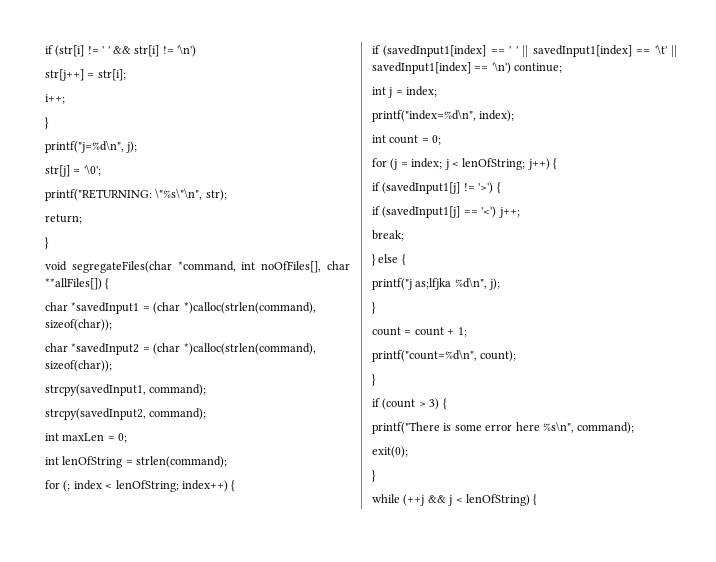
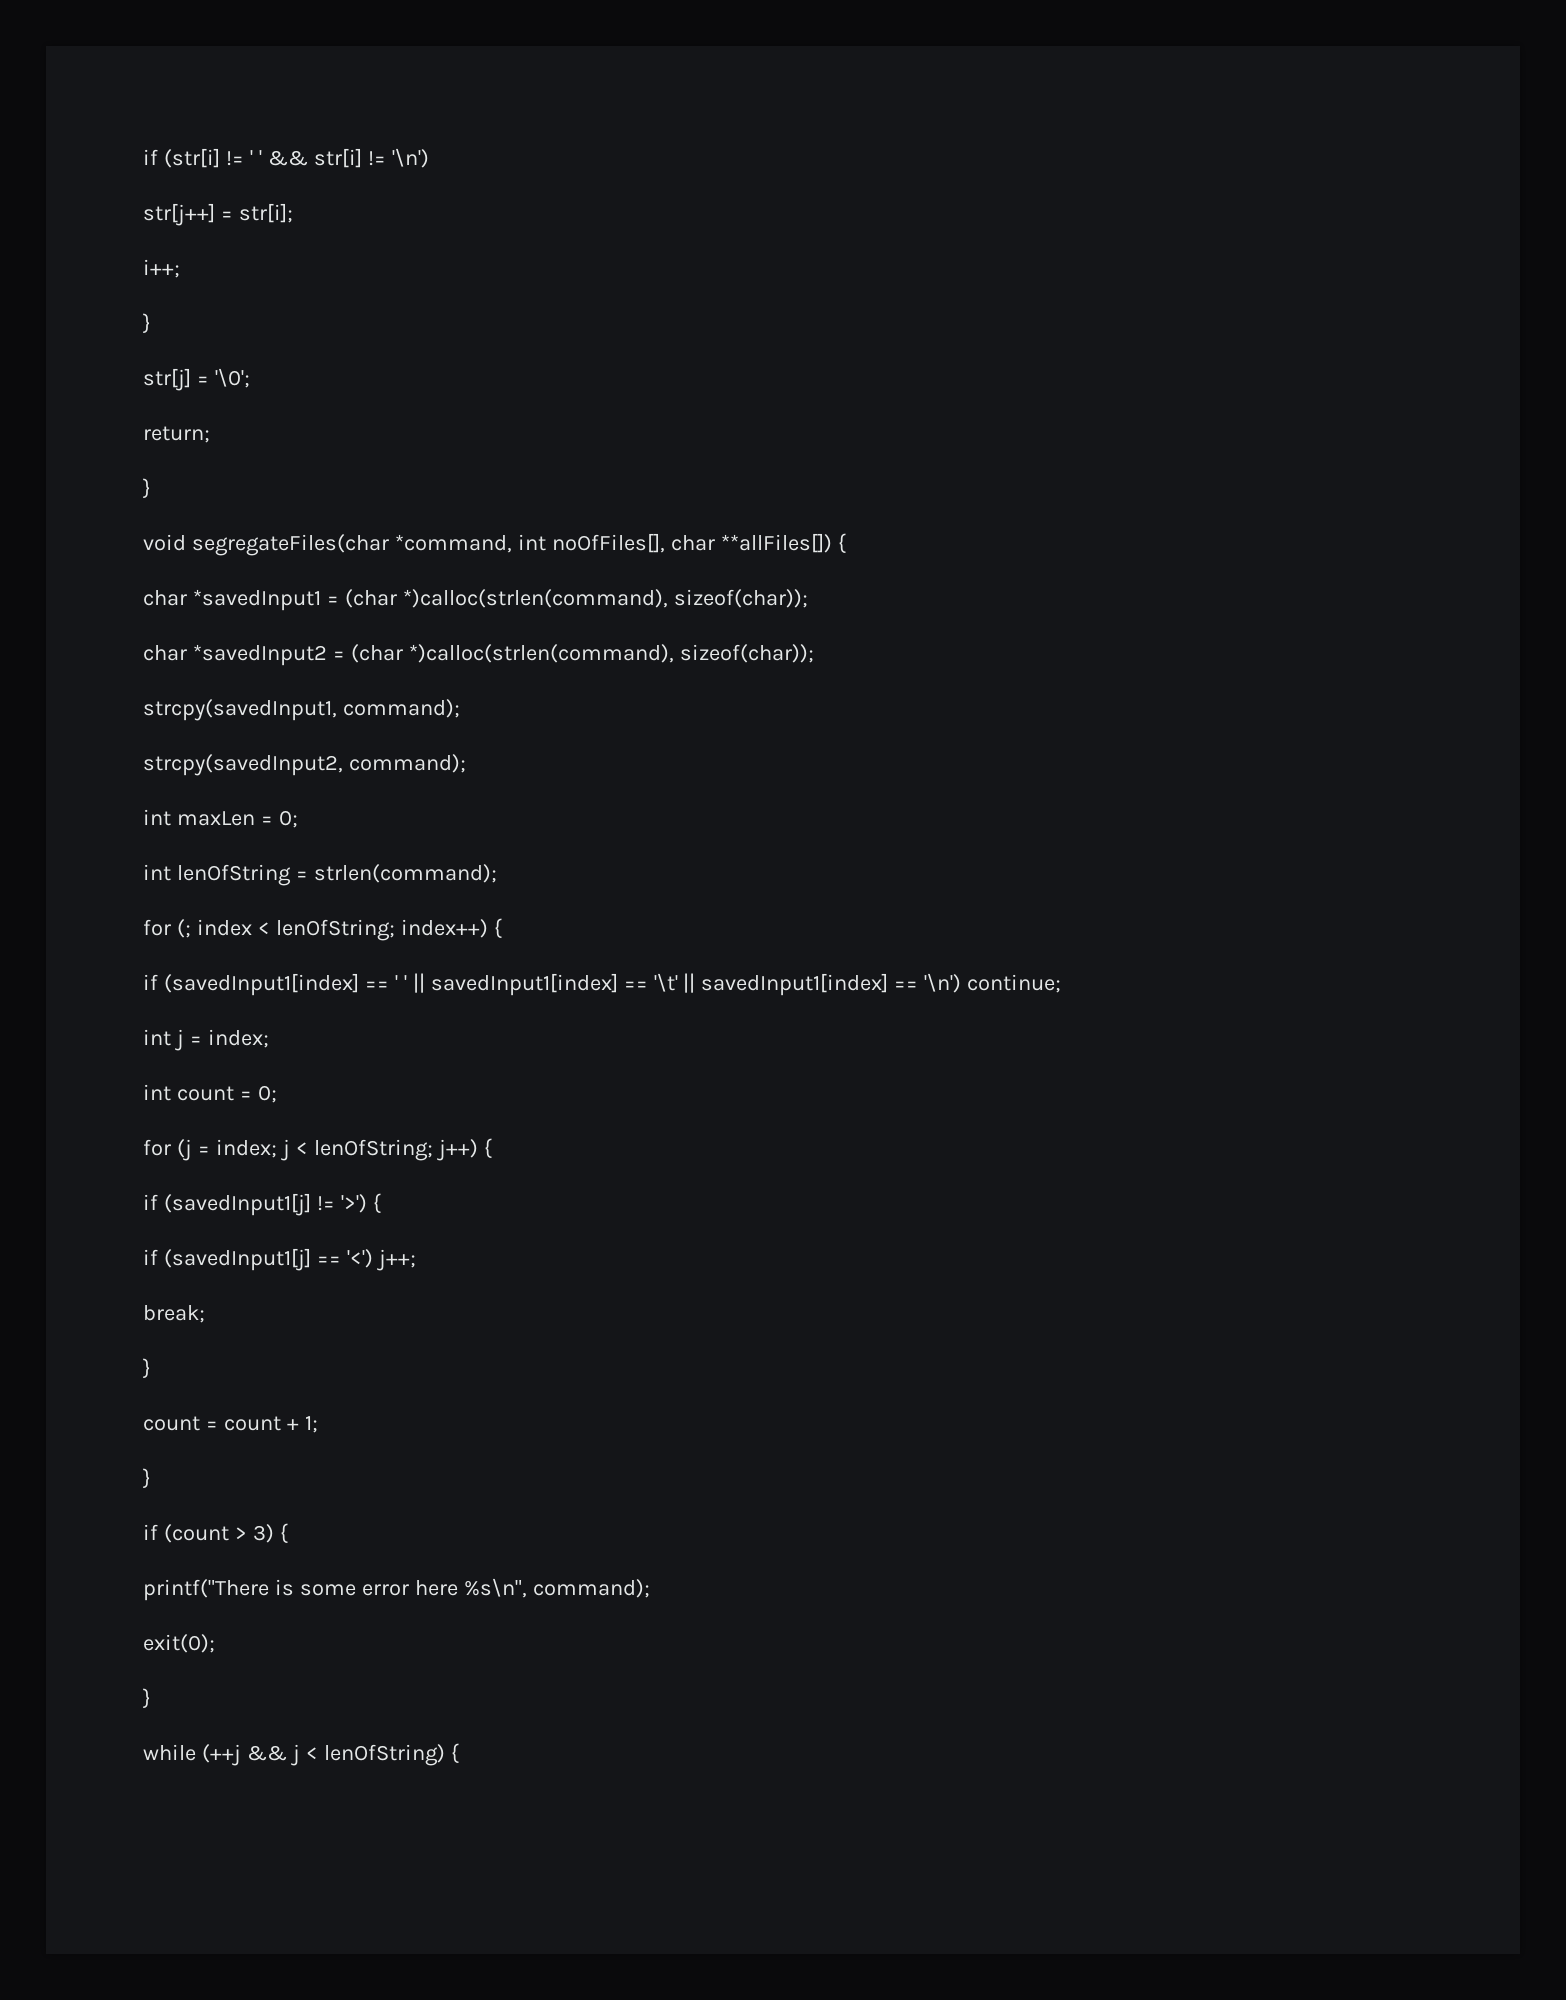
[45,140,138,153] // printf("j=%d\n", j); -> (151, 323) none
[45,188,227,201] // printf("RETURNING: \"%s\"\n", str); -> (250, 378) none
[372,109,515,122] // printf("index=%d\n", index); -> (269, 1038) none
[372,254,406,266] [372,277,501,290] // } else { // printf("j as;lfjka %d\n", j); -> (205, 1314) none
[372,349,517,362] // printf("count=%d\n", count); -> (318, 1424) none

